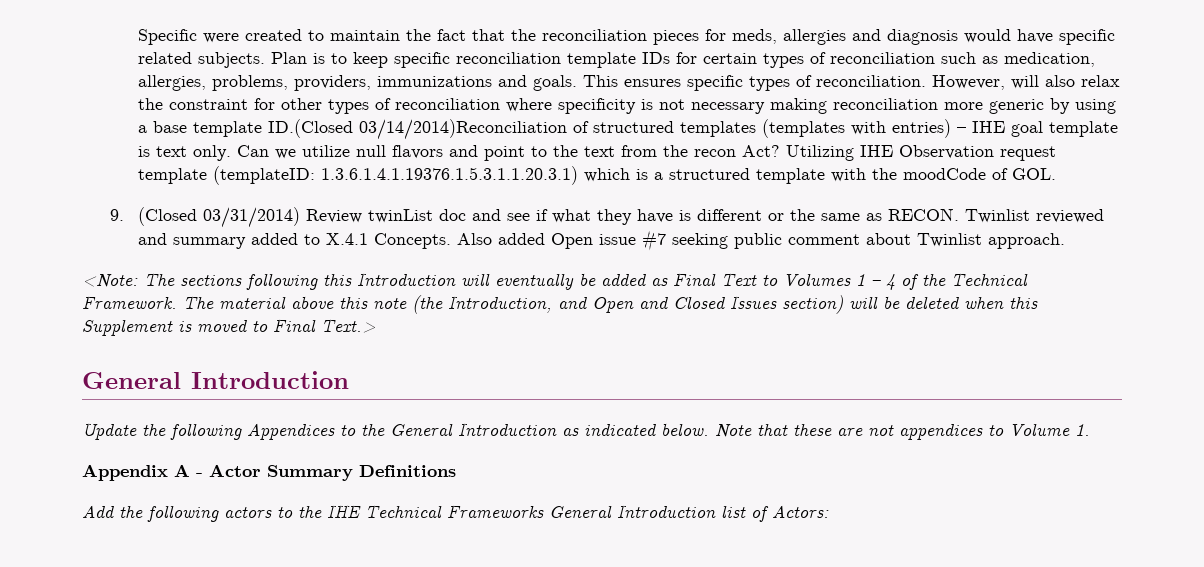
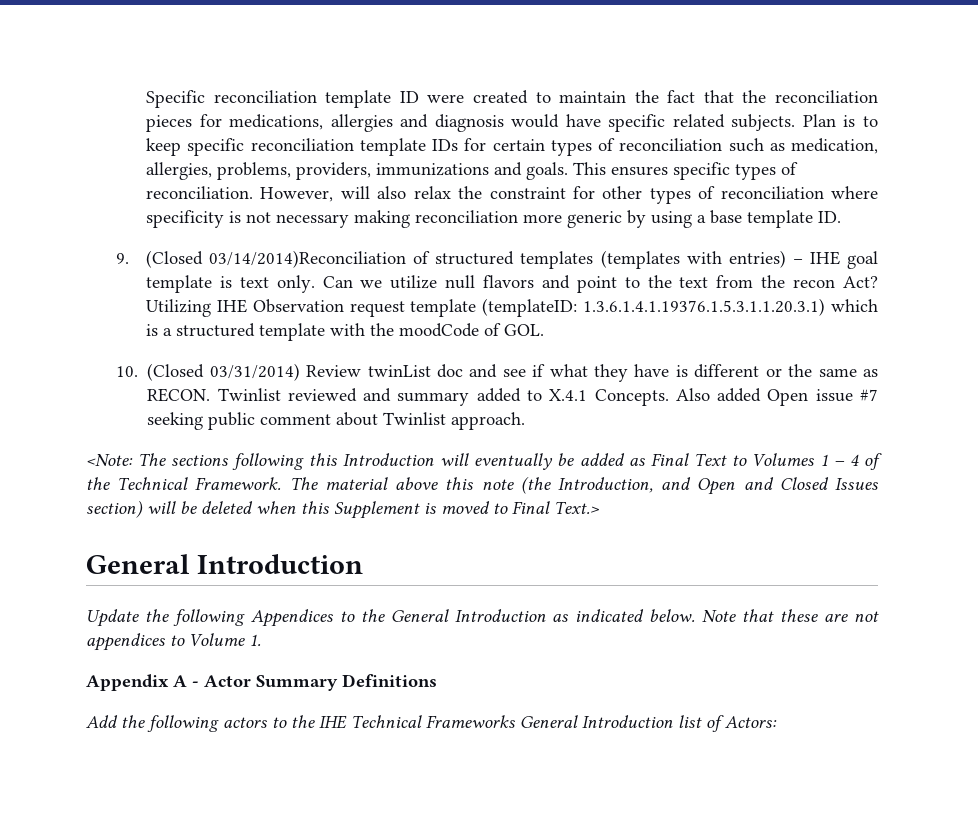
(198, 37) none -> [213,90,419,108] reconciliation template ID
[732,29,778,44] meds, -> [229,114,324,130] medications,
[268,119,354,138] ID.(Closed -> [818,211,842,223] [116,250,204,268] ID. // 9. (Closed
[110,209,125,221] 9. -> [116,366,139,377] 10.

